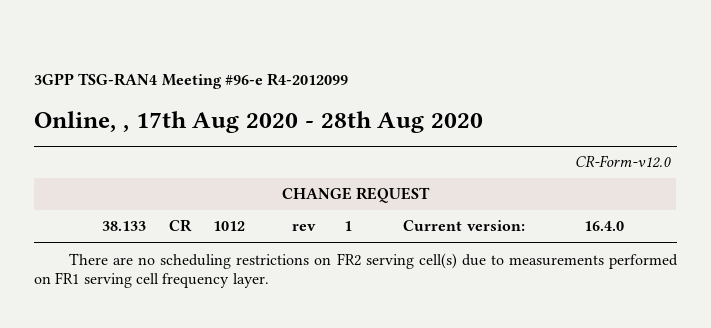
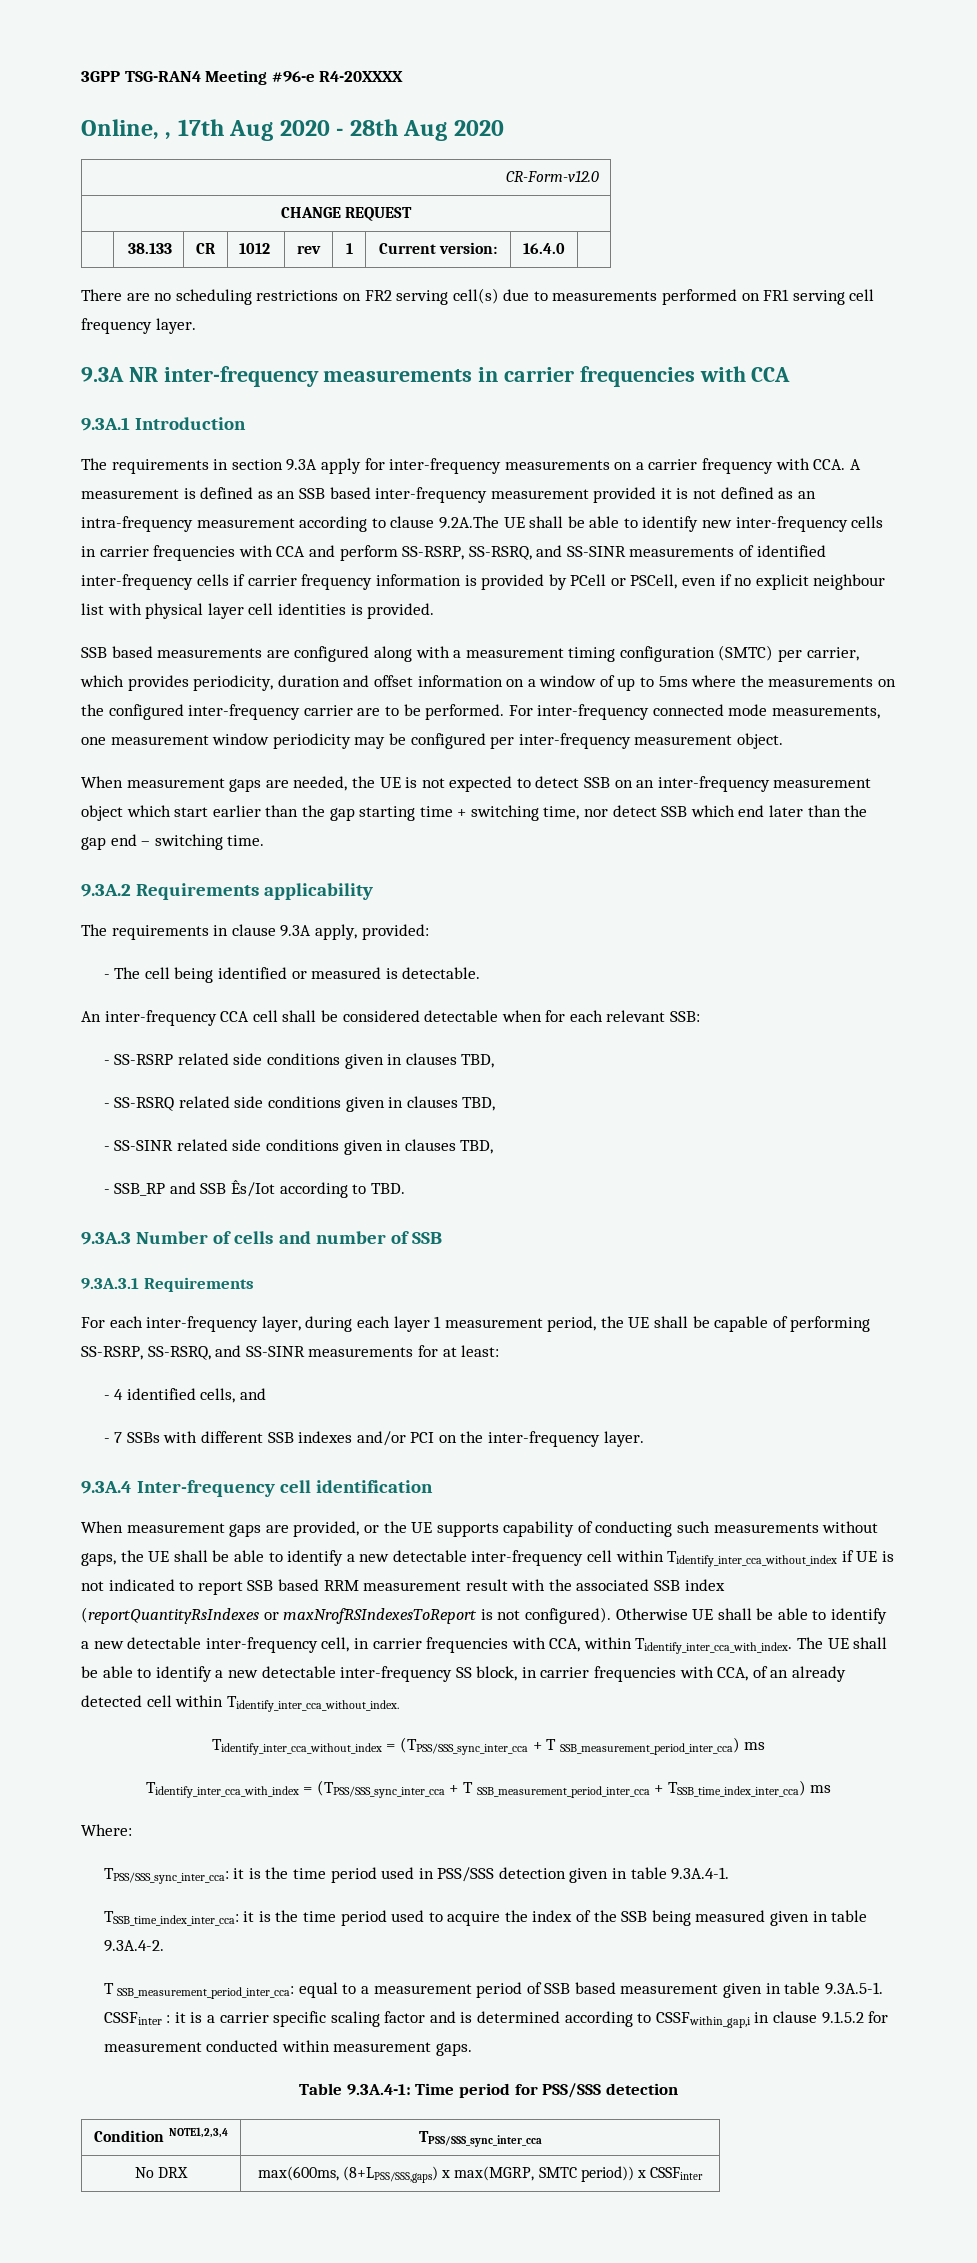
[267,73,349,86] R4-2012099 -> [319,71,404,82] R4-20XXXX
(269, 280) none -> [81,366,791,387] [81,417,247,431] [81,458,861,474] [81,487,816,503] [81,516,884,532] [81,545,826,561] [81,574,886,590] [81,603,435,619] [81,645,859,662] [80,675,897,691] [81,704,881,720] [81,733,783,749] [81,776,872,792] [81,805,868,821] [81,834,265,850] [81,883,374,900] [81,924,429,940] [103,967,481,983] [81,1010,701,1026] [103,1053,495,1069] [103,1096,496,1112] [103,1139,494,1155] [103,1180,405,1198] [81,1231,442,1245] [81,1277,254,1292] [81,1316,871,1332] [81,1345,500,1360] [103,1388,266,1403] [103,1431,644,1447] [81,1480,434,1497] [81,1521,879,1537] [81,1550,895,1567] [81,1579,725,1595] [81,1607,888,1624] [81,1637,888,1654] [81,1666,847,1682] [81,1695,399,1712] [211,1737,766,1755] [145,1780,832,1798] [81,1824,132,1836] [103,1867,730,1884] [103,1910,868,1926] [103,1940,164,1952] [103,1982,883,1999] [103,2011,889,2028] [103,2040,472,2056] [299,2083,678,2098] [94,2127,228,2142] [418,2131,542,2147] [134,2167,189,2178] [257,2166,704,2183] // 9.3A NR inter-frequency measurements in carrier frequencies with CCA // 9.3A.1 Introduction // The requirements in section 9.3A apply for inter-frequency measurements on a carrier frequency with CCA. A measurement is defined as an SSB based inter-frequency measurement provided it is not defined as an intra-frequency measurement according to clause 9.2A.The UE shall be able to identify new inter-frequency cells in carrier frequencies with CCA and perform SS-RSRP, SS-RSRQ, and SS-SINR measurements of identified inter-frequency cells if carrier frequency information is provided by PCell or PSCell, even if no explicit neighbour list with physical layer cell identities is provided. // SSB based measurements are configured along with a measurement timing configuration (SMTC) per carrier, which provides periodicity, duration and offset information on a window of up to 5ms where the measurements on the configured inter-frequency carrier are to be performed. For inter-frequency connected mode measurements, one measurement window periodicity may be configured per inter-frequency measurement object. // When measurement gaps are needed, the UE is not expected to detect SSB on an inter-frequency measurement object which start earlier than the gap starting time + switching time, nor detect SSB which end later than the gap end – switching time. // 9.3A.2 Requirements applicability // The requirements in clause 9.3A apply, provided: // - The cell being identified or measured is detectable. // An inter-frequency CCA cell shall be considered detectable when for each relevant SSB: // - SS-RSRP related side conditions given in clauses TBD, // - SS-RSRQ related side conditions given in clauses TBD, // - SS-SINR related side conditions given in clauses TBD, // - SSB_RP and SSB Ês/Iot according to TBD. // 9.3A.3 Number of cells and number of SSB // 9.3A.3.1 Requirements // For each inter-frequency layer, during each layer 1 measurement period, the UE shall be capable of performing SS-RSRP, SS-RSRQ, and SS-SINR measurements for at least: // - 4 identified cells, and // - 7 SSBs with different SSB indexes and/or PCI on the inter-frequency layer. // 9.3A.4 Inter-frequency cell identification // When measurement gaps are provided, or the UE supports capability of conducting such measurements without gaps, the UE shall be able to identify a new detectable inter-frequency cell within Tidentify_inter_cca_without_index if UE is not indicated to report SSB based RRM measurement result with the associated SSB index (reportQuantityRsIndexes or maxNrofRSIndexesToReport is not configured). Otherwise UE shall be able to identify a new detectable inter-frequency cell, in carrier frequencies with CCA, within Tidentify_inter_cca_with_index. The UE shall be able to identify a new detectable inter-frequency SS block, in carrier frequencies with CCA, of an already detected cell within Tidentify_inter_cca_without_index. // Tidentify_inter_cca_without_index = (TPSS/SSS_sync_inter_cca + T SSB_measurement_period_inter_cca) ms // Tidentify_inter_cca_with_index = (TPSS/SSS_sync_inter_cca + T SSB_measurement_period_inter_cca + TSSB_time_index_inter_cca) ms // Where: // TPSS/SSS_sync_inter_cca: it is the time period used in PSS/SSS detection given in table 9.3A.4-1. // TSSB_time_index_inter_cca: it is the time period used to acquire the index of the SSB being measured given in table 9.3A.4-2. // T SSB_measurement_period_inter_cca: equal to a measurement period of SSB based measurement given in table 9.3A.5-1. CSSFinter : it is a carrier specific scaling factor and is determined according to CSSFwithin_gap,i in clause 9.1.5.2 for measurement conducted within measurement gaps. // Table 9.3A.4-1: Time period for PSS/SSS detection // Condition NOTE1,2,3,4 | TPSS/SSS_sync_inter_cca // No DRX | max(600ms, (8+LPSS/SSS,gaps) x max(MGRP, SMTC period)) x CSSFinter

